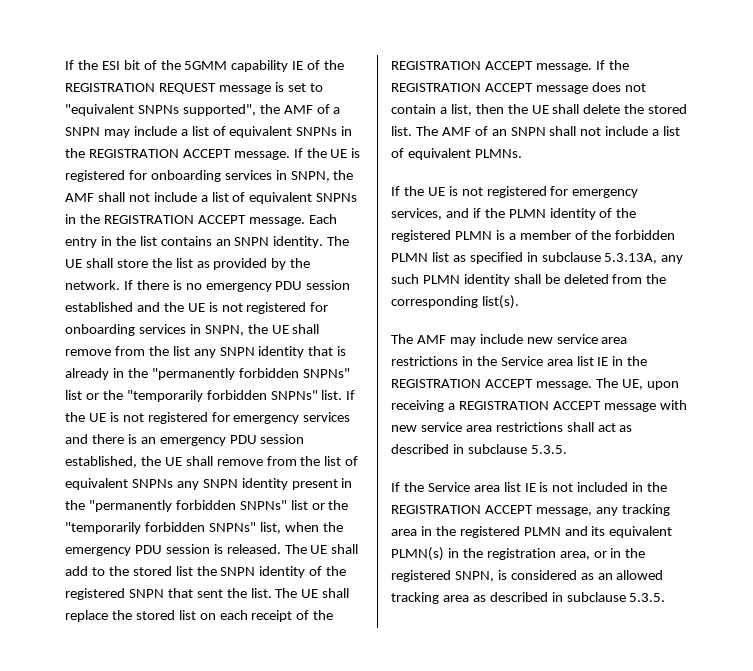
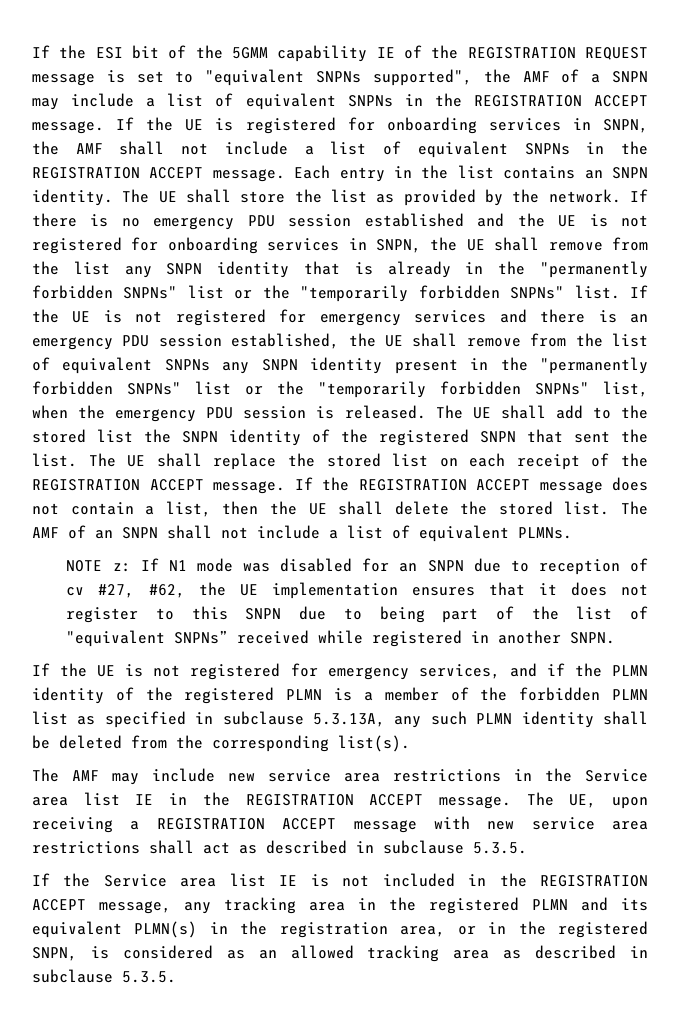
(522, 153) none -> [66,558,648,575] [66,582,648,599] [66,606,648,623] [66,630,616,647] // NOTE z: If N1 mode was disabled for an SNPN due to reception of cv #27, #62, the UE implementation ensures that it does not register to this SNPN due to being part of the list of "equivalent SNPNs” received while registered in another SNPN.

